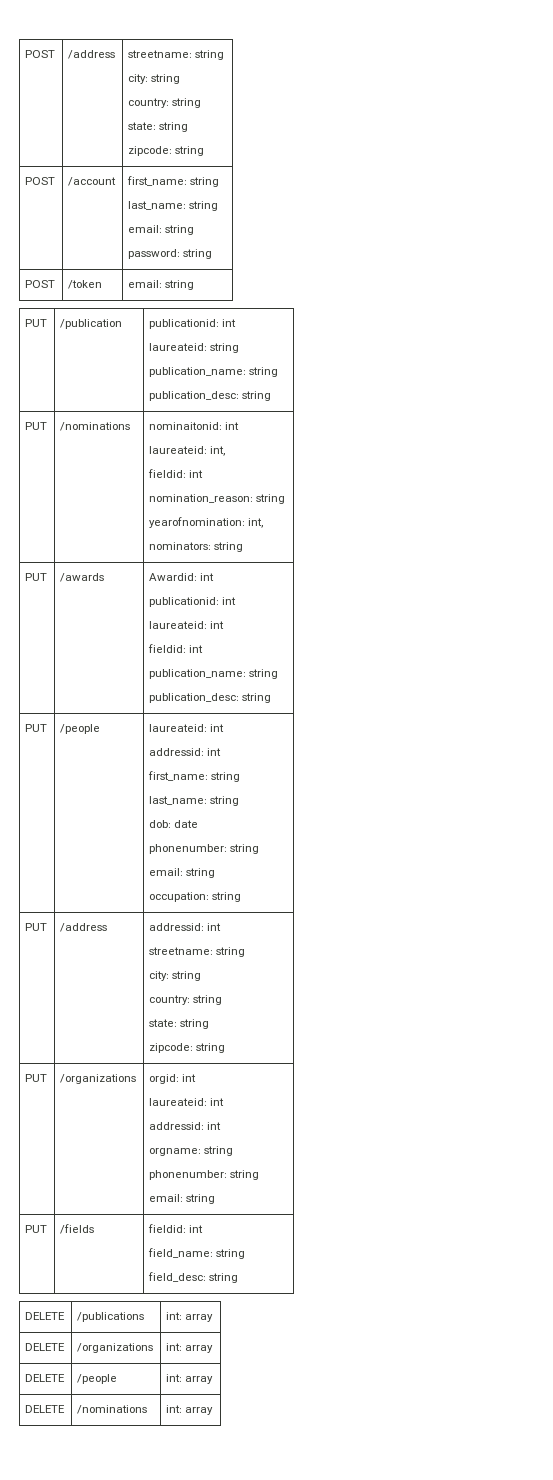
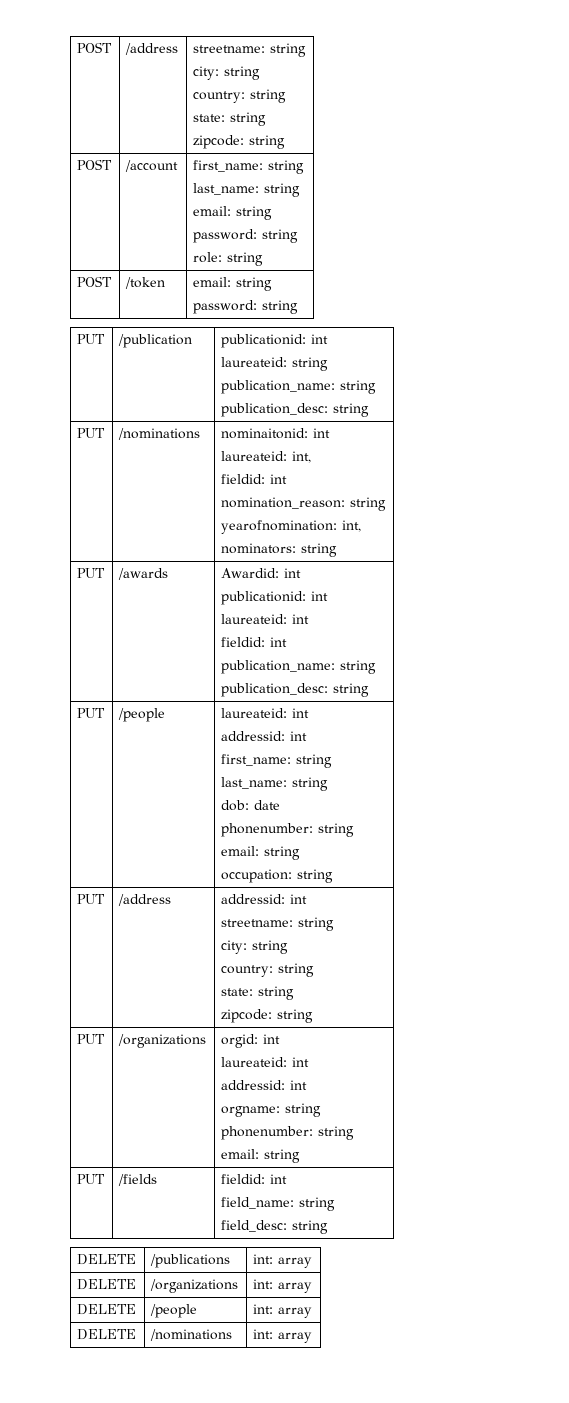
(213, 254) none -> [193,252,264,266] // role: string
(195, 285) none -> [193,300,299,314] // password: string

